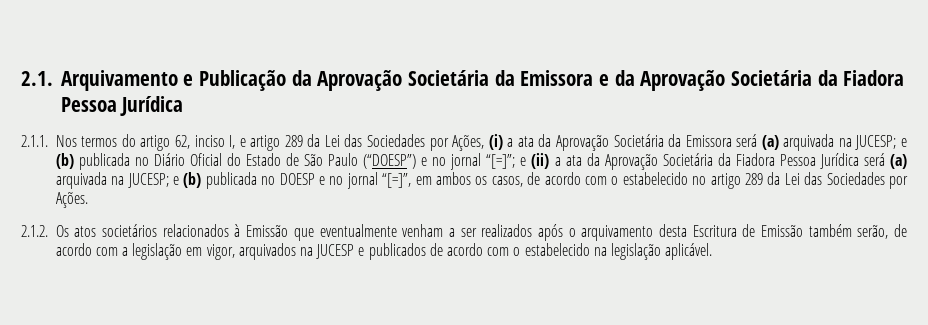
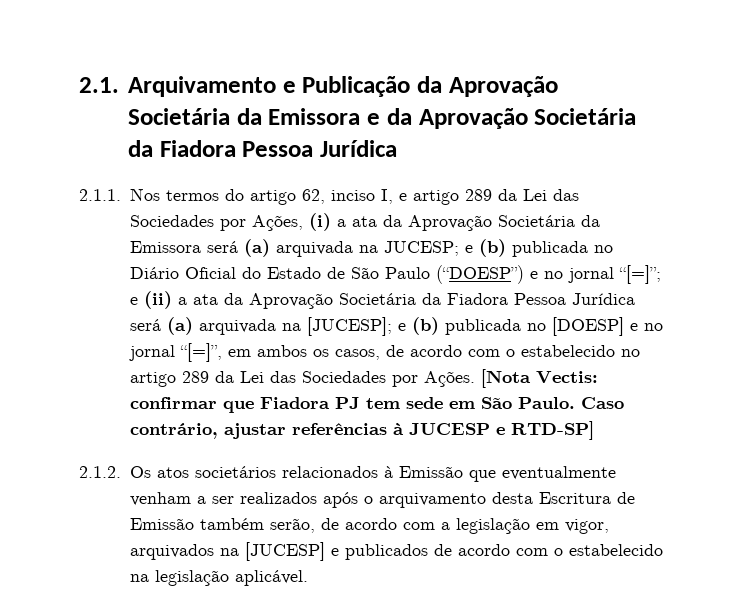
[127,172,315,189] JUCESP; e (b) publicada no DOESP -> [306,317,624,336] [JUCESP]; e (b) publicada no [DOESP]
(88, 199) none -> [480,369,598,388] [129,397,624,413] [129,421,594,440] [Nota Vectis: confirmar que Fiadora PJ tem sede em São Paulo. Caso contrário, ajustar referências à JUCESP e RTD-SP]
[316,244,355,259] JUCESP -> [244,542,325,561] [JUCESP]

